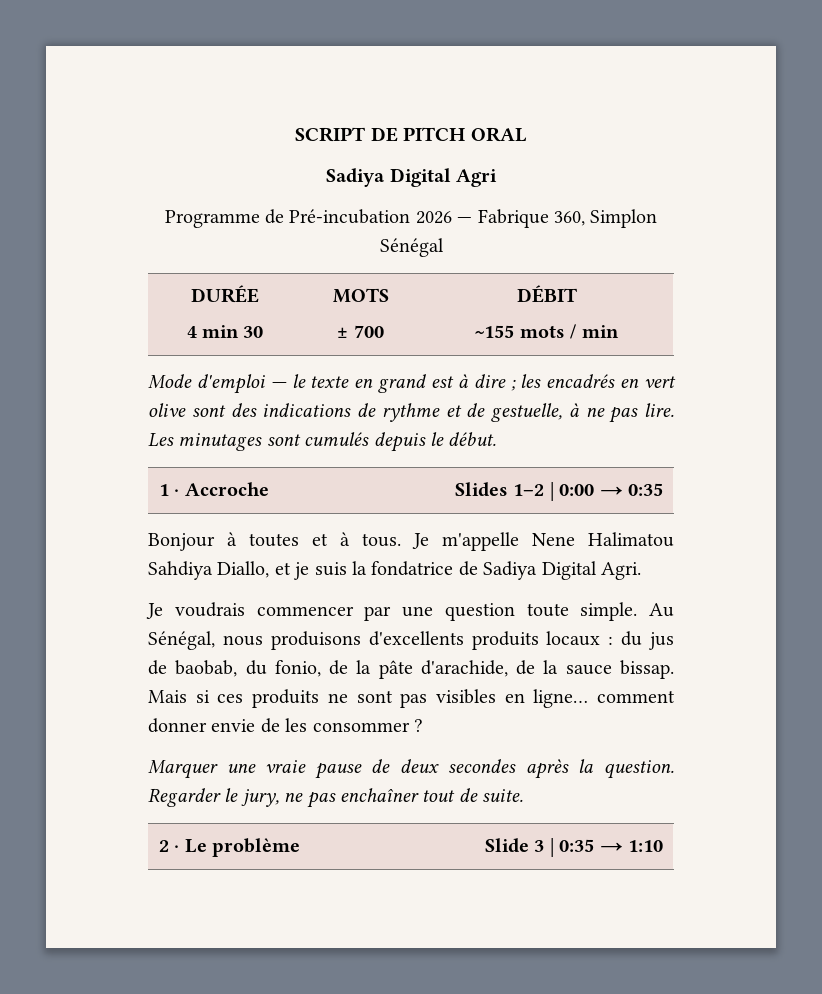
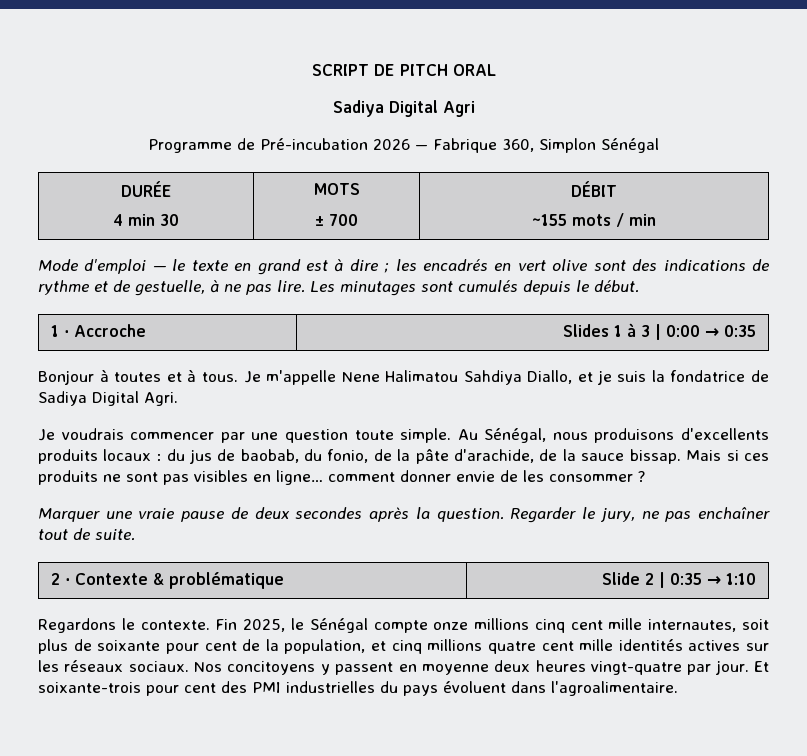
[513,484,545,496] 1–2 -> [613,323,650,337] 1 à 3
[184,838,301,857] Le problème -> [75,572,285,589] Contexte & problématique
[534,840,545,852] 3 -> [644,573,654,585] 2
(664, 846) none -> [38,618,770,633] [38,639,769,654] [38,660,769,675] [38,681,678,696] // Regardons le contexte. Fin 2025, le Sénégal compte onze millions cinq cent mille internautes, soit plus de soixante pour cent de la population, et cinq millions quatre cent mille identités actives sur les réseaux sociaux. Nos concitoyens y passent en moyenne deux heures vingt-quatre par jour. Et soixante-trois pour cent des PMI industrielles du pays évoluent dans l'agroalimentaire.

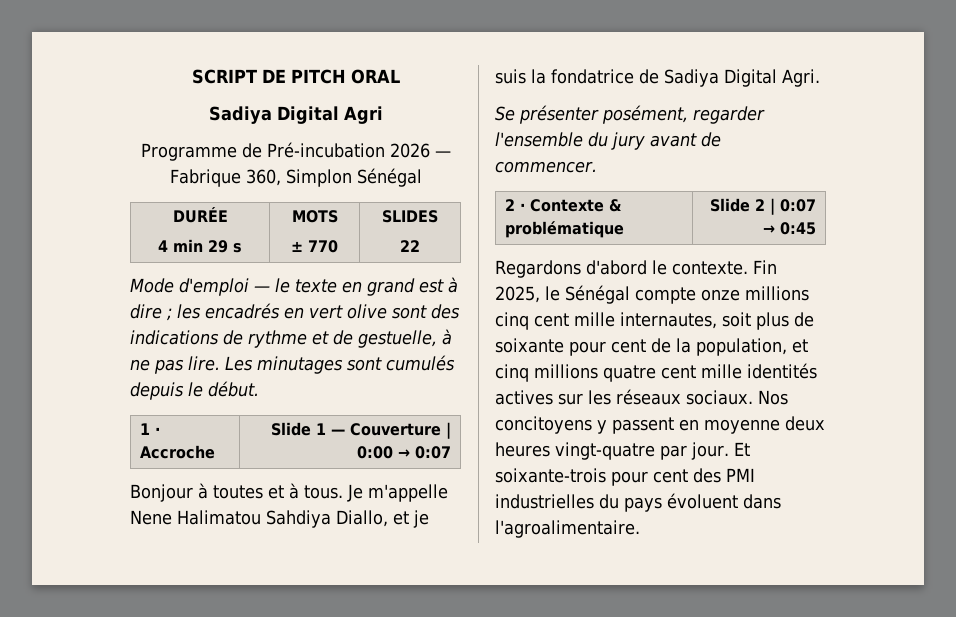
[160,214,179,226] 30 -> [208,240,242,253] 29 s
[329,214,358,226] [571,181,617,197] [532,213,656,227] 700 | DÉBIT // ~155 mots / min -> [308,240,338,253] [382,210,438,223] [400,240,420,252] 770 | SLIDES // 22
[562,323,650,337] Slides 1 à 3 -> [271,422,442,436] Slide 1 — Couverture
[723,325,756,337] 0:35 -> [415,446,452,459] 0:07
[38,428,769,443] [38,449,770,464] [38,470,645,485] [38,507,771,523] [38,528,135,541] Je voudrais commencer par une question toute simple. Au Sénégal, nous produisons d'excellents produits locaux : du jus de baobab, du fonio, de la pâte d'arachide, de la sauce bissap. Mais si ces produits ne sont pas visibles en ligne… comment donner envie de les consommer ? // Marquer une vraie pause de deux secondes après la question. Regarder le jury, ne pas enchaîner tout de suite. -> [495,105,765,124] [495,132,721,150] [495,161,597,173] Se présenter posément, regarder l'ensemble du jury avant de commencer.
[669,573,756,585] 0:35 → 1:10 -> [780,199,817,212] [763,222,817,235] 0:07 → 0:45
(116, 625) none -> [585,260,647,275] d'abord

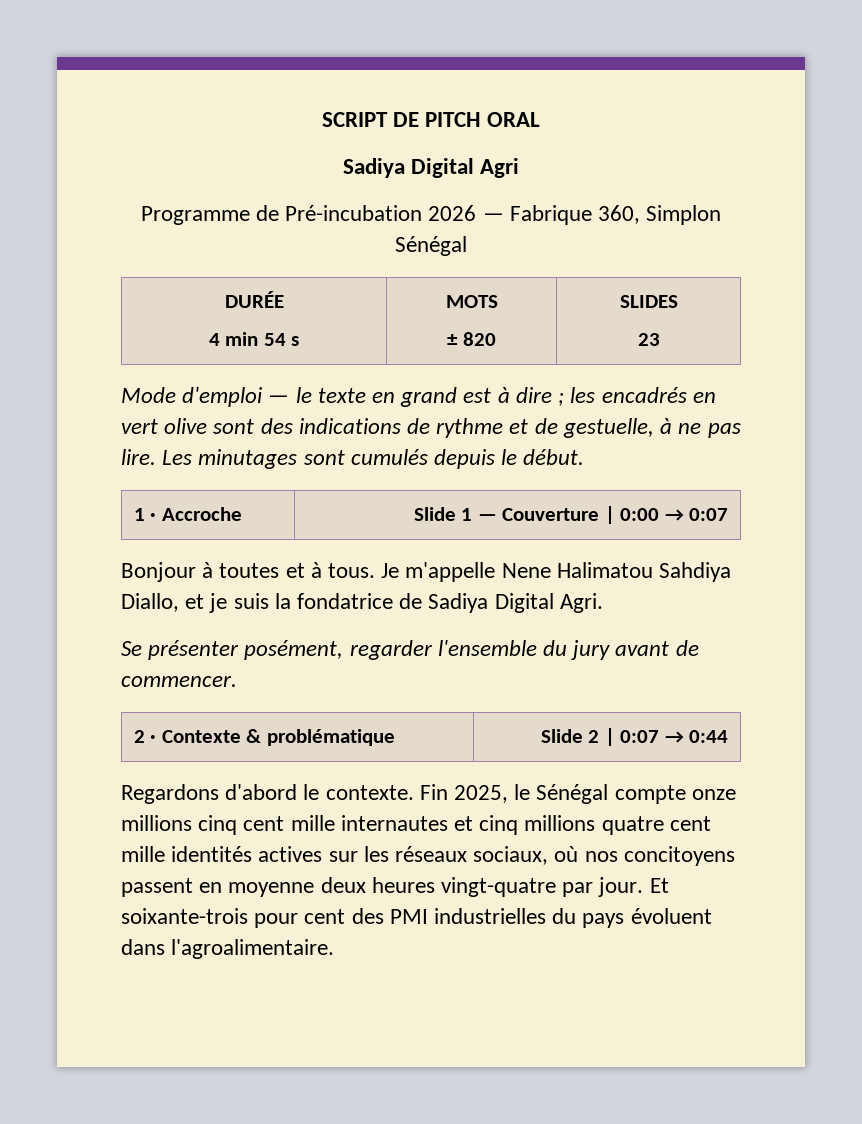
[208,240,228,253] 29 -> [263,333,286,346] 54
[308,240,338,253] 770 -> [462,332,496,346] 820
[400,240,420,252] 22 -> [637,333,660,346] 23
[780,222,817,235] 0:45 -> [689,730,729,743] 0:44
[620,312,814,330] [495,338,787,356] internautes, soit plus de soixante pour cent de la population, -> [340,815,448,831] internautes
[686,390,788,405] [495,416,607,434] sociaux. Nos concitoyens y -> [473,846,735,866] sociaux, où nos concitoyens

